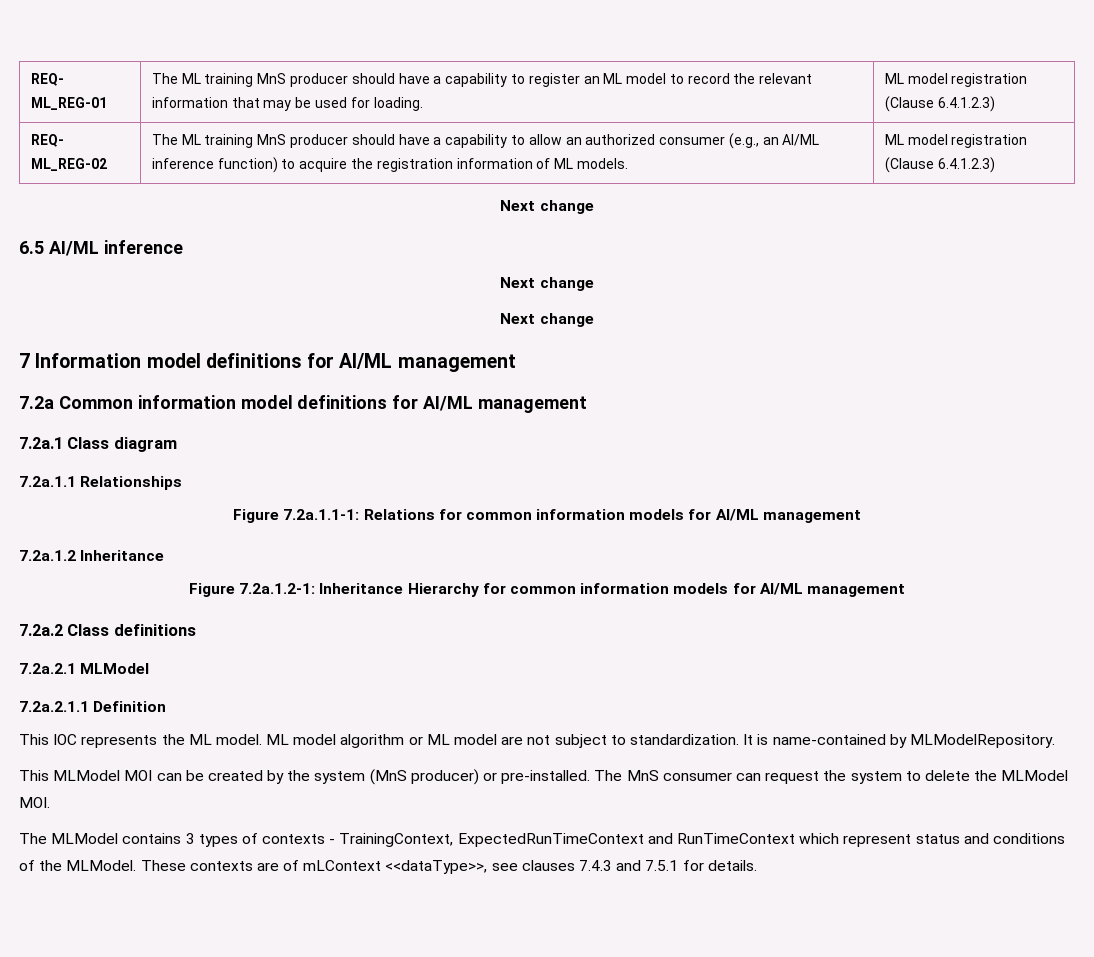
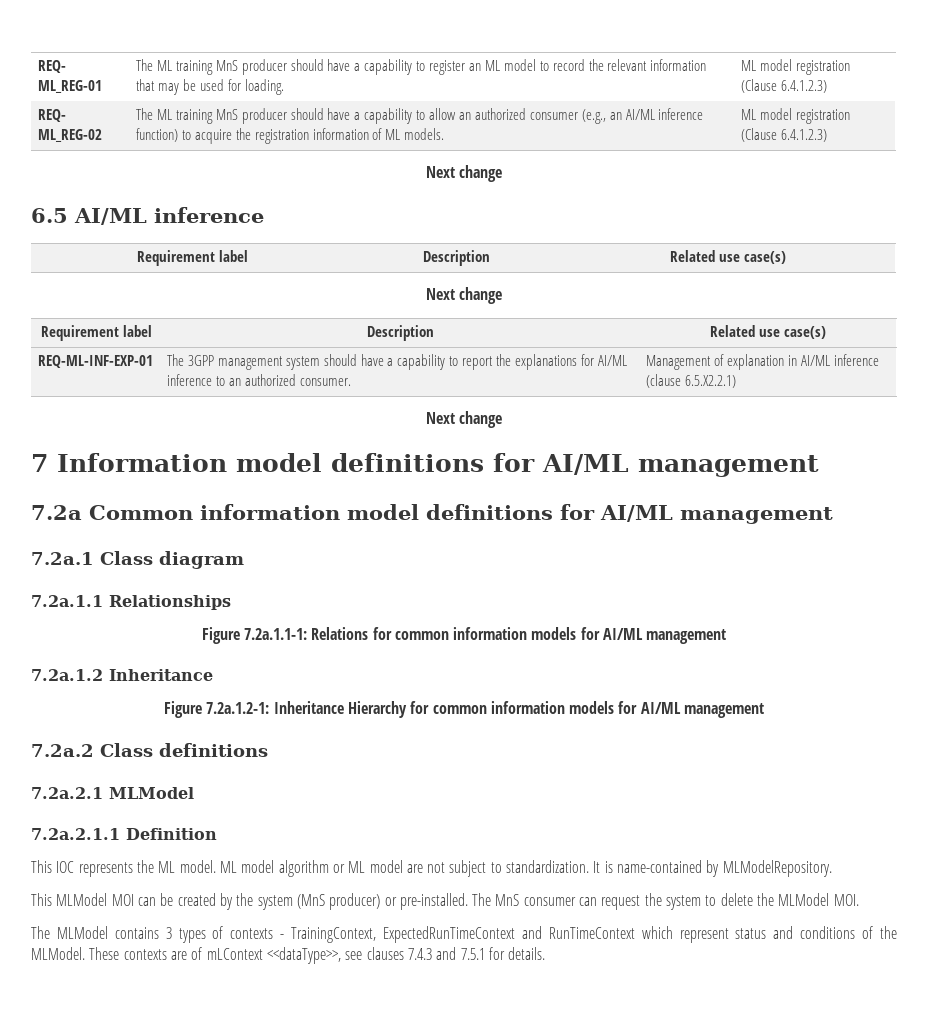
[500,277,594,291] // Next change -> [136,250,248,266] [422,250,490,266] [669,250,786,264] [425,287,503,304] [40,325,152,341] [366,325,434,341] [709,325,826,339] [37,355,153,368] [166,354,627,370] [166,374,351,386] [645,354,879,370] [645,374,736,388] // Requirement label | Description | Related use case(s) // Next change // Requirement label | Description | Related use case(s) // REQ-ML-INF-EXP-01 | The 3GPP management system should have a capability to report the explanations for AI/ML inference to an authorized consumer. | Management of explanation in AI/ML inference (clause 6.5.X2.2.1)

